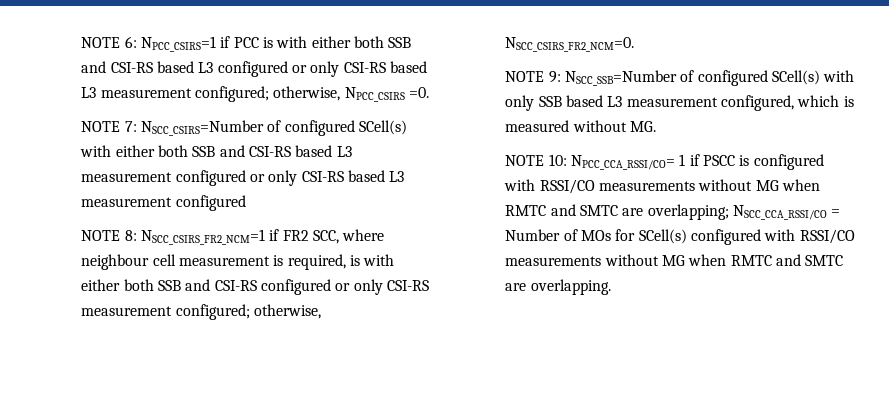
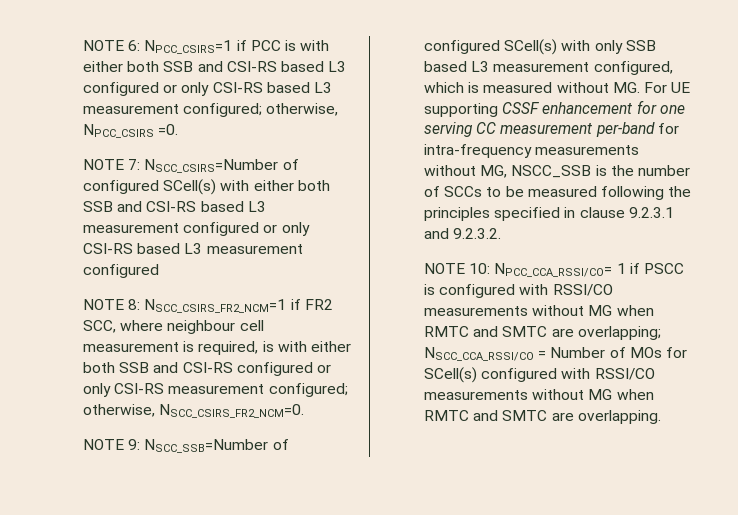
(657, 126) none -> [643,82,691,93] [423,100,685,117] [423,122,679,137] [423,144,640,158] [423,165,690,178] [423,186,692,200] [423,207,674,221] [423,228,502,239] For UE supporting CSSF enhancement for one serving CC measurement per-band for intra-frequency measurements without MG, NSCC_SSB is the number of SCCs to be measured following the principles specified in clause 9.2.3.1 and 9.2.3.2.

